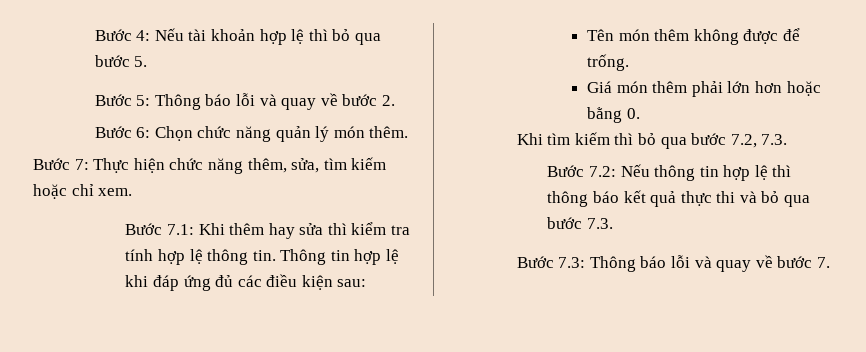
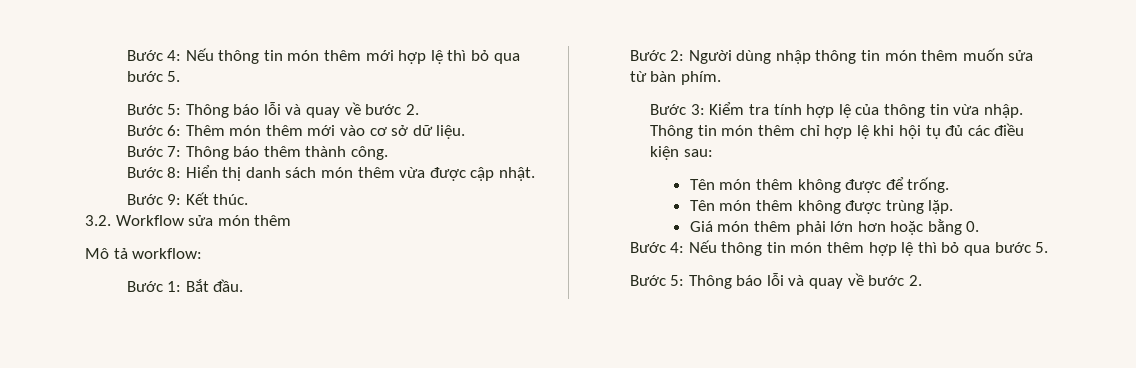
[94,28,255,41] Bước 4: Nếu tài khoản -> [126,48,394,64] Bước 4: Nếu thông tin món thêm mới
[154,126,409,142] [33,157,387,174] [33,184,133,199] [125,222,411,239] [125,249,350,265] Chọn chức năng quản lý món thêm. // Bước 7: Thực hiện chức năng thêm, sửa, tìm kiếm hoặc chỉ xem. // Bước 7.1: Khi thêm hay sửa thì kiểm tra tính hợp lệ thông tin. Thông tin -> [185,125,466,139] [126,146,389,160] [126,165,536,181] [126,192,249,205] [85,215,292,226] [85,248,203,259] [126,279,244,292] [629,48,1034,64] [629,71,721,85] [650,102,1023,118] [650,125,820,139] Thêm món thêm mới vào cơ sở dữ liệu. // Bước 7: Thông báo thêm thành công. // Bước 8: Hiển thị danh sách món thêm vừa được cập nhật. // Bước 9: Kết thúc. // 3.2. Workflow sửa món thêm // Mô tả workflow: // Bước 1: Bắt đầu. // Bước 2: Người dùng nhập thông tin món thêm muốn sửa từ bàn phím. // Bước 3: Kiểm tra tính hợp lệ của thông tin vừa nhập. Thông tin món thêm chỉ
[152,275,211,291] đáp ứng -> [899,125,941,139] hội tụ
(630, 62) none -> [689,200,954,214] // Tên món thêm không được trùng lặp.
[516,132,788,149] [547,164,792,181] [547,190,811,207] [547,217,613,229] [516,255,830,272] Khi tìm kiếm thì bỏ qua bước 7.2, 7.3. // Bước 7.2: Nếu thông tin hợp lệ thì thông báo kết quả thực thi và bỏ qua bước 7.3. // Bước 7.3: Thông báo lỗi và quay về bước 7. -> [629,240,1049,256] [629,273,922,289] Bước 4: Nếu thông tin món thêm hợp lệ thì bỏ qua bước 5. // Bước 5: Thông báo lỗi và quay về bước 2.

